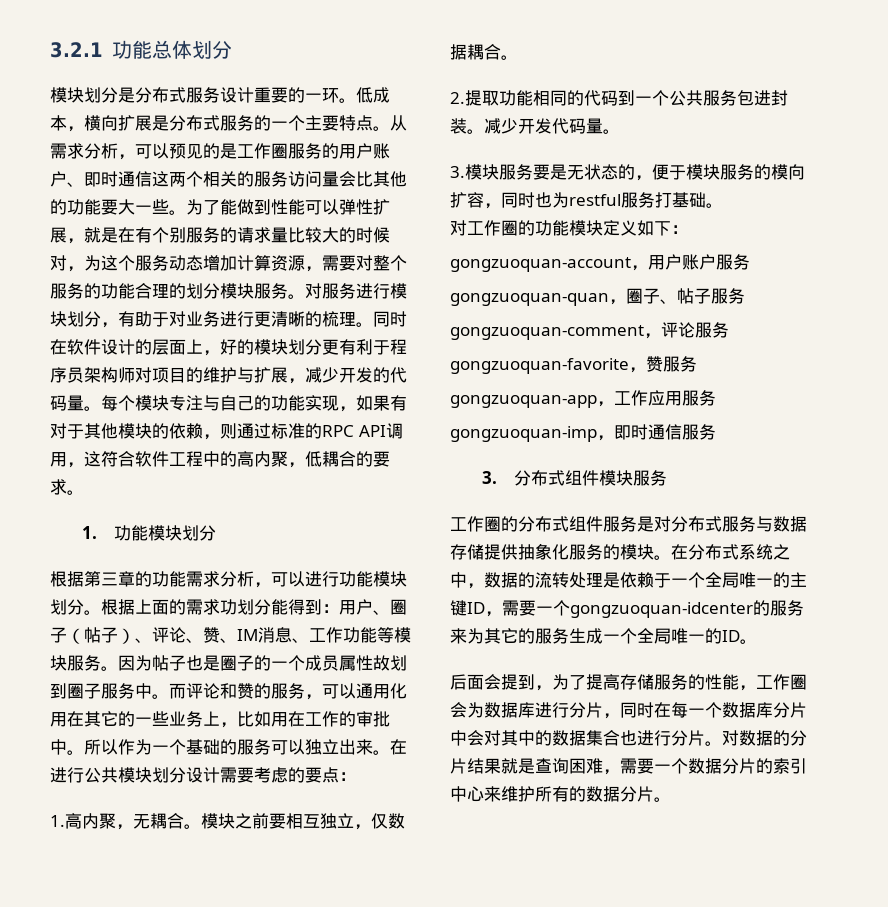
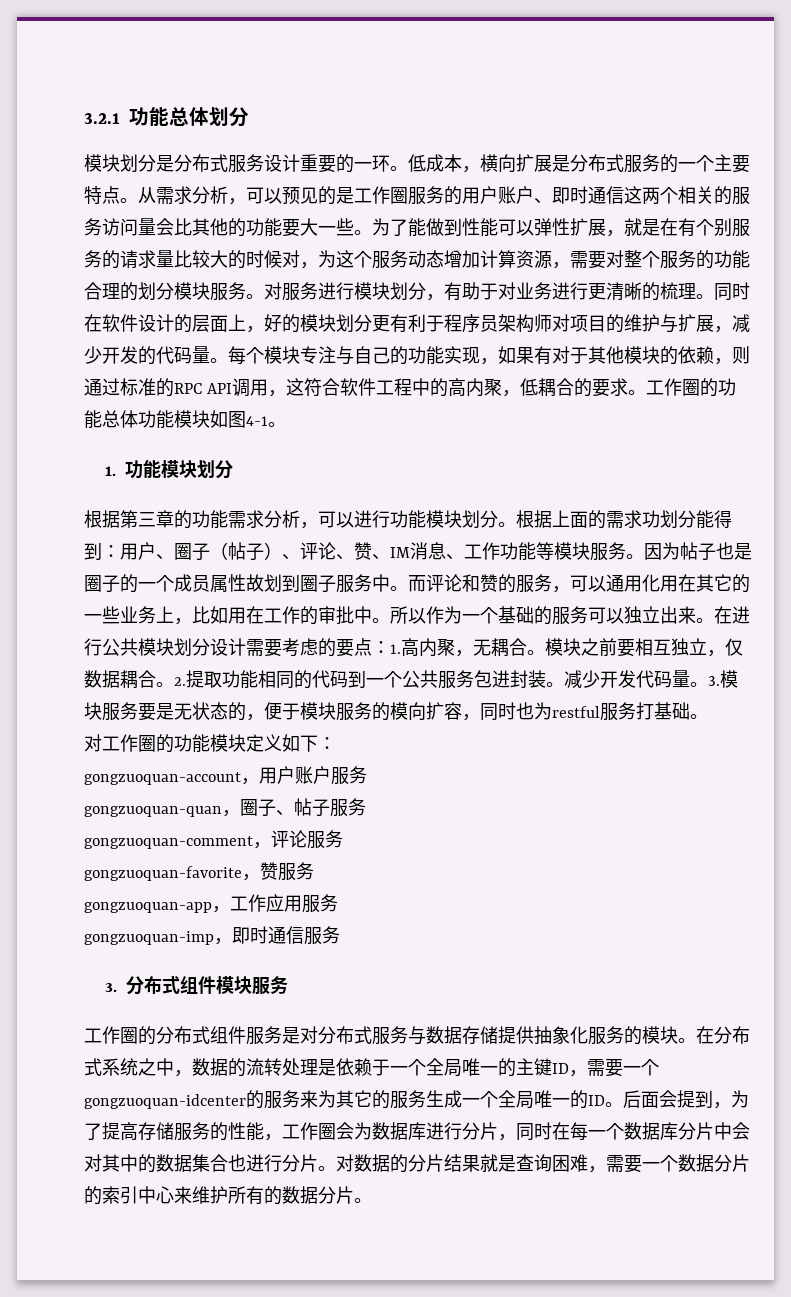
(84, 492) none -> [645,378,736,397] [84,410,286,429] 工作圈的功能总体功能模块如图4-1。
(356, 776) // -> (390, 647) none
(518, 57) // -> (174, 684) none
(620, 131) // -> (708, 684) none
(757, 641) // -> (623, 1104) none

